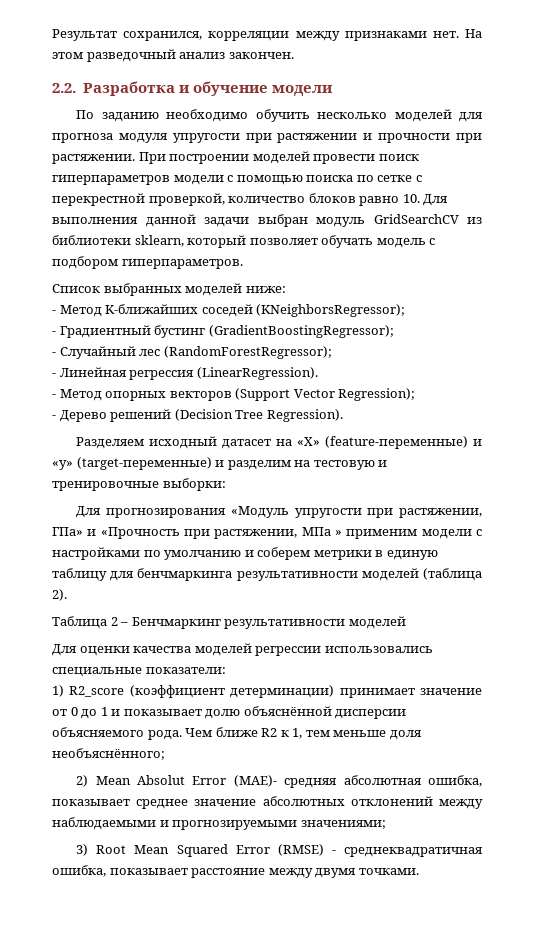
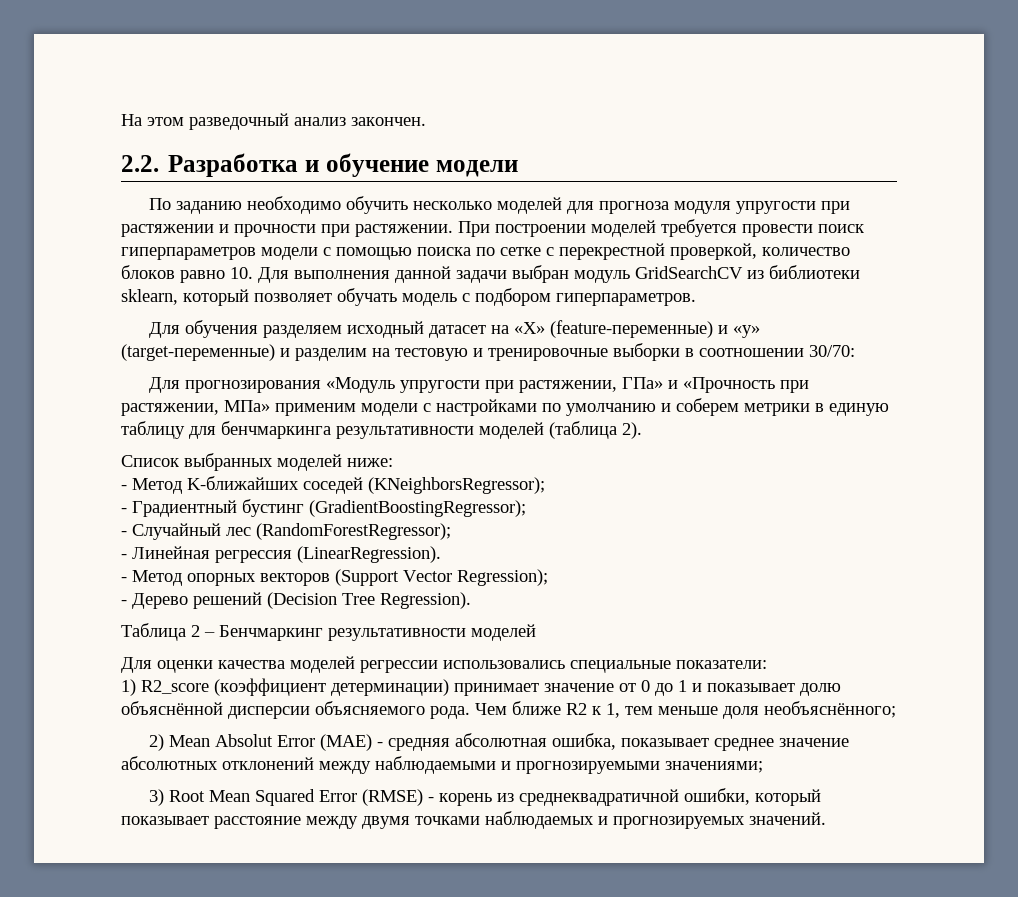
[52,29,459,41] Результат сохранился, корреляции между признаками нет. -> (121, 120) none
(310, 157) none -> [661,219,737,237] требуется
(243, 264) none -> [149,320,761,338] [121,343,855,361] [149,377,810,393] [121,398,889,416] [121,421,642,439] // Для обучения разделяем исходный датасет на «X» (feature-переменные) и «у» (target-переменные) и разделим на тестовую и тренировочные выборки в соотношении 30/70: // Для прогнозирования «Модуль упругости при растяжении, ГПа» и «Прочность при растяжении, МПа» применим модели с настройками по умолчанию и соберем метрики в единую таблицу для бенчмаркинга результативности моделей (таблица 2).
[76,436,482,449] [52,457,388,470] [52,478,226,491] [76,506,483,518] [52,527,482,539] [52,547,438,560] [52,568,482,581] [52,589,67,601] // Разделяем исходный датасет на «X» (feature-переменные) и «у» (target-переменные) и разделим на тестовую и тренировочные выборки: // Для прогнозирования «Модуль упругости при растяжении, ГПа» и «Прочность при растяжении, МПа » применим модели с настройками по умолчанию и соберем метрики в единую таблицу для бенчмаркинга результативности моделей (таблица 2). -> (471, 600) none
[233,775,277,787] (MAE)- -> [320,734,384,751] (MAE) -
[344,847,484,857] [52,865,419,878] среднеквадратичная ошибка, показывает расстояние между двумя точками. -> [439,788,822,806] [121,811,826,829] корень из среднеквадратичной ошибки, который показывает расстояние между двумя точками наблюдаемых и прогнозируемых значений.

